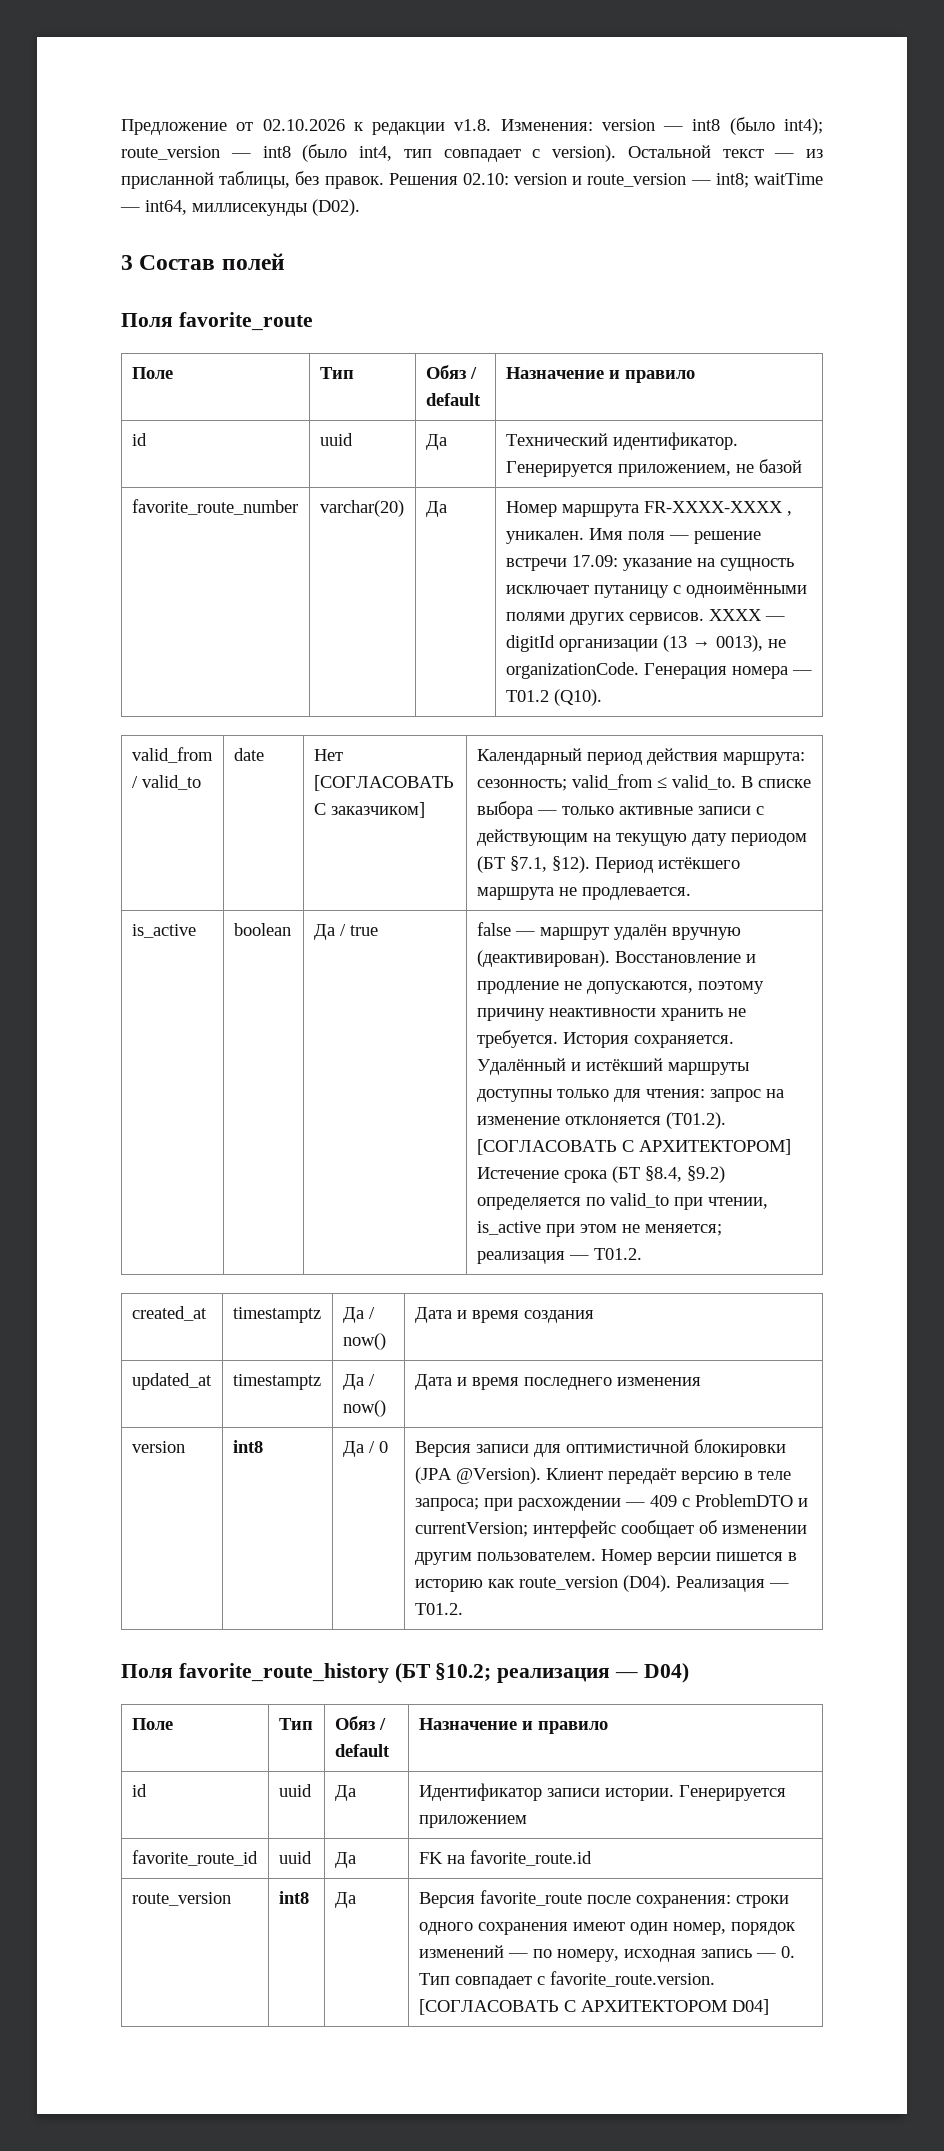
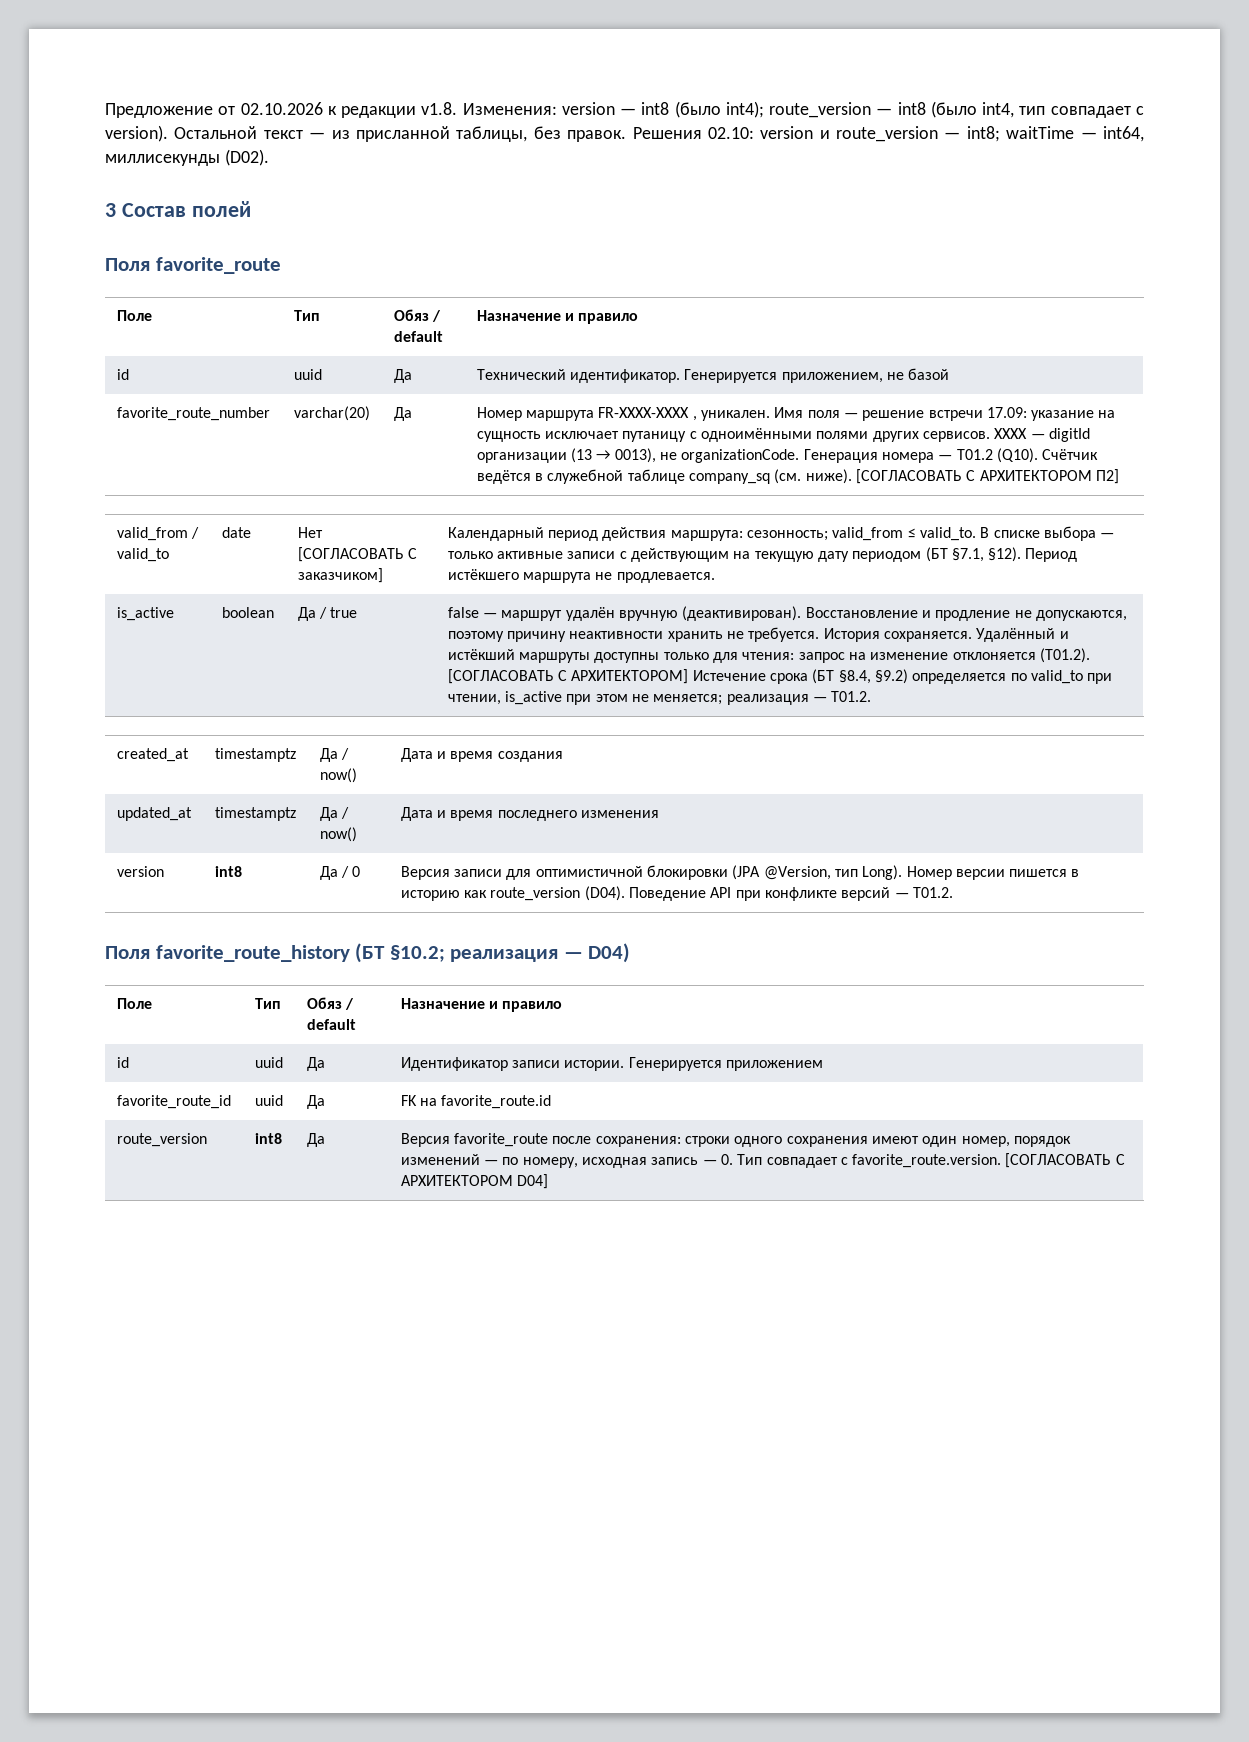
(602, 697) none -> [1042,449,1099,460] [476,469,1119,484] Счётчик ведётся в служебной таблице company_sq (см. ниже). [СОГЛАСОВАТЬ С АРХИТЕКТОРОМ П2]
[455,1467,791,1484] [414,1494,808,1511] [414,1520,807,1538] [414,1552,596,1565] @Version). Клиент передаёт версию в теле запроса; при расхождении — 409 с ProblemDTO и currentVersion; интерфейс сообщает об изменении другим пользователем. -> [763,865,903,880] @Version, тип Long).
[675,1576,765,1592] Реализация -> [628,887,891,901] Поведение API при конфликте версий

